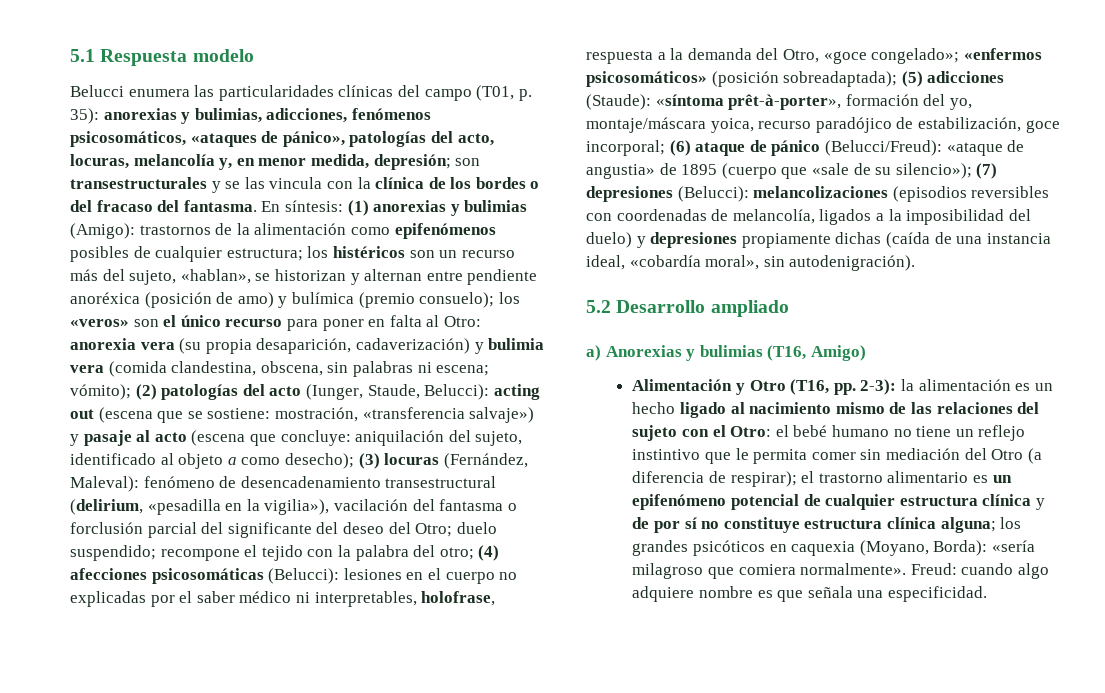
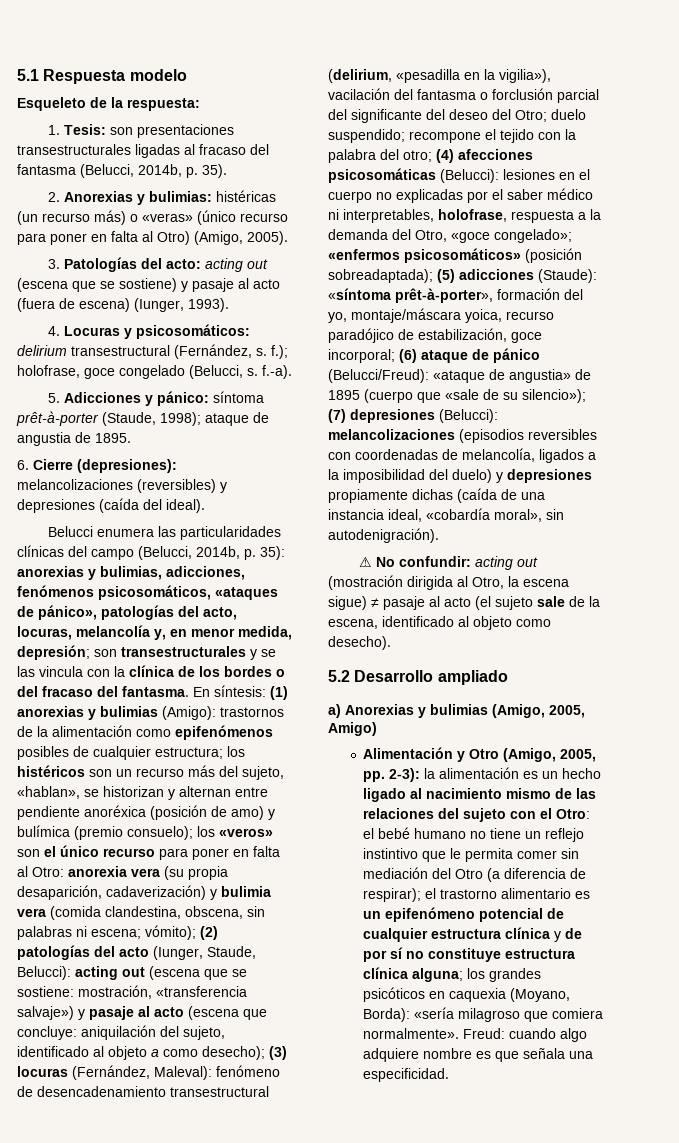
(254, 55) none -> [17,97,200,111] [47,124,234,138] [17,144,269,158] [17,164,227,178] [47,190,276,205] [17,210,288,225] [17,231,288,245] [47,257,268,272] [17,278,280,292] [17,298,229,312] [47,324,250,339] [17,344,288,359] [17,365,292,379] [47,391,264,406] [16,411,269,426] [17,432,131,446] [17,459,177,473] [17,479,227,493] [17,498,205,513] // Esqueleto de la respuesta: // 1. Tesis: son presentaciones transestructurales ligadas al fracaso del fantasma (Belucci, 2014b, p. 35). // 2. Anorexias y bulimias: histéricas (un recurso más) o «veras» (único recurso para poner en falta al Otro) (Amigo, 2005). // 3. Patologías del acto: acting out (escena que se sostiene) y pasaje al acto (fuera de escena) (Iunger, 1993). // 4. Locuras y psicosomáticos: delirium transestructural (Fernández, s. f.); holofrase, goce congelado (Belucci, s. f.-a). // 5. Adicciones y pánico: síntoma prêt-à-porter (Staude, 1998); ataque de angustia de 1895. // 6. Cierre (depresiones): melancolizaciones (reversibles) y depresiones (caída del ideal).
[476,85,515,101] (T01, -> [138,546,240,560] (Belucci, 2014b,
(916, 263) none -> [358,556,538,570] [328,575,569,590] [328,596,600,610] [328,616,551,630] [328,636,391,650] // ⚠ No confundir: acting out (mostración dirigida al Otro, la escena sigue) ≠ pasaje al acto (el sujeto sale de la escena, identificado al objeto como desecho).
[767,345,807,361] (T16, -> [492,704,585,718] (Amigo, 2005,
[790,379,830,395] (T16, -> [503,748,597,762] (Amigo, 2005,

